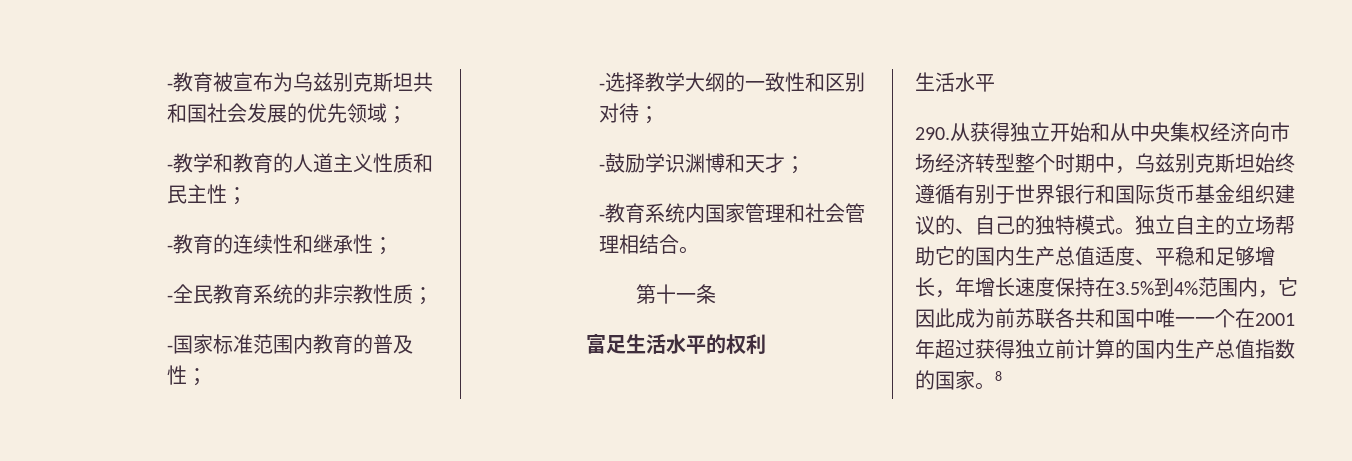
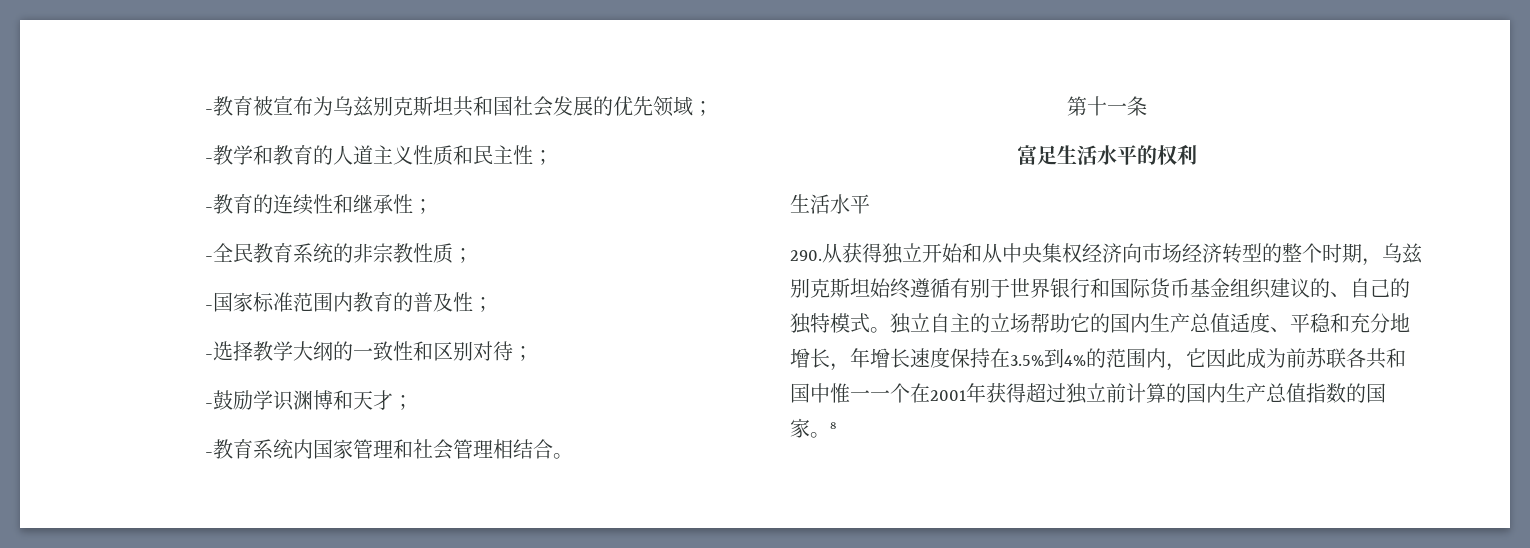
(1015, 162) none -> [1262,243,1282,263] 的
[1095,153,1115,173] 中 -> (1362, 253) none
[1215,246,1255,266] 足够 -> [1350,313,1410,333] 充分地
(1198, 288) none -> [1086,348,1106,368] 的
[1155,308,1175,328] 唯 -> [830,383,850,403] 惟
[935,339,1015,359] 超过获得 -> [986,383,1066,403] 获得超过

